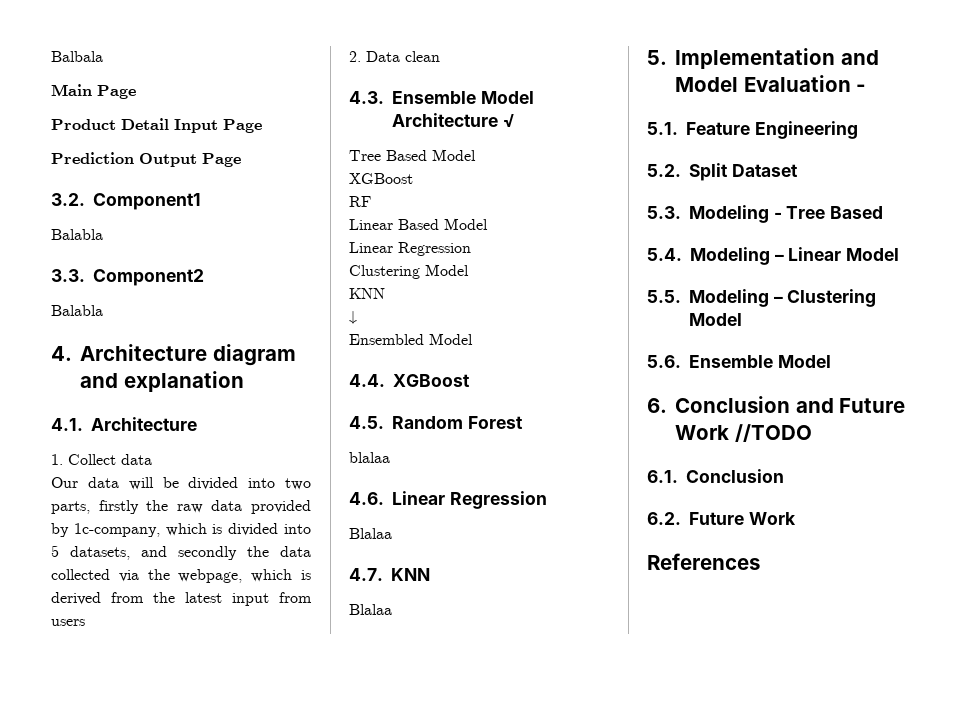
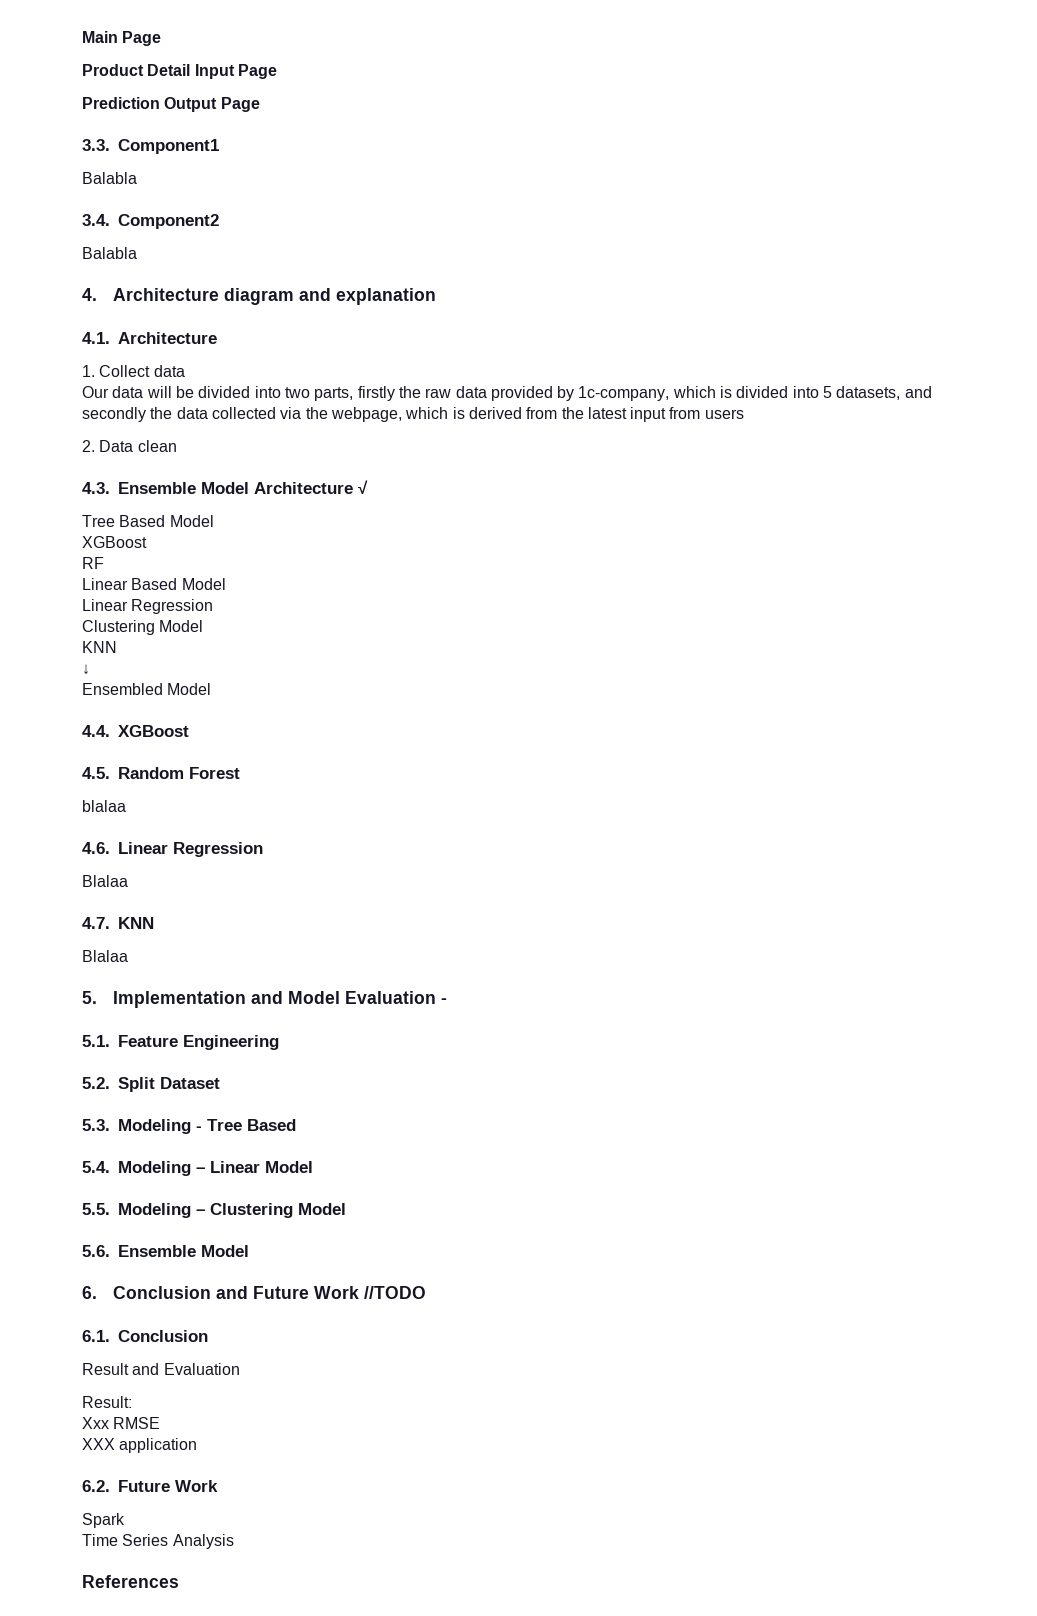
[51,51,103,62] Balbala // -> (82, 37) none
[51,193,85,206] 3.2. -> [82,139,110,151] 3.3.
[51,269,85,282] 3.3. -> [82,214,110,226] 3.4.
(784, 476) none -> [82,1363,240,1375] [82,1396,132,1408] [82,1417,161,1429] [82,1438,198,1453] // Result and Evaluation // Result: // Xxx RMSE // XXX application
(796, 518) none -> [82,1513,125,1528] [82,1534,234,1549] // Spark // Time Series Analysis

